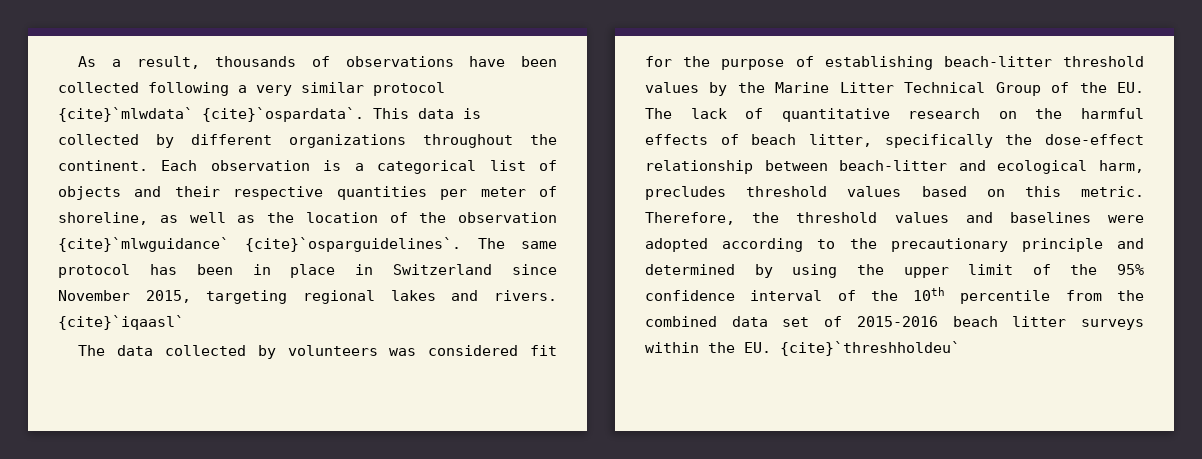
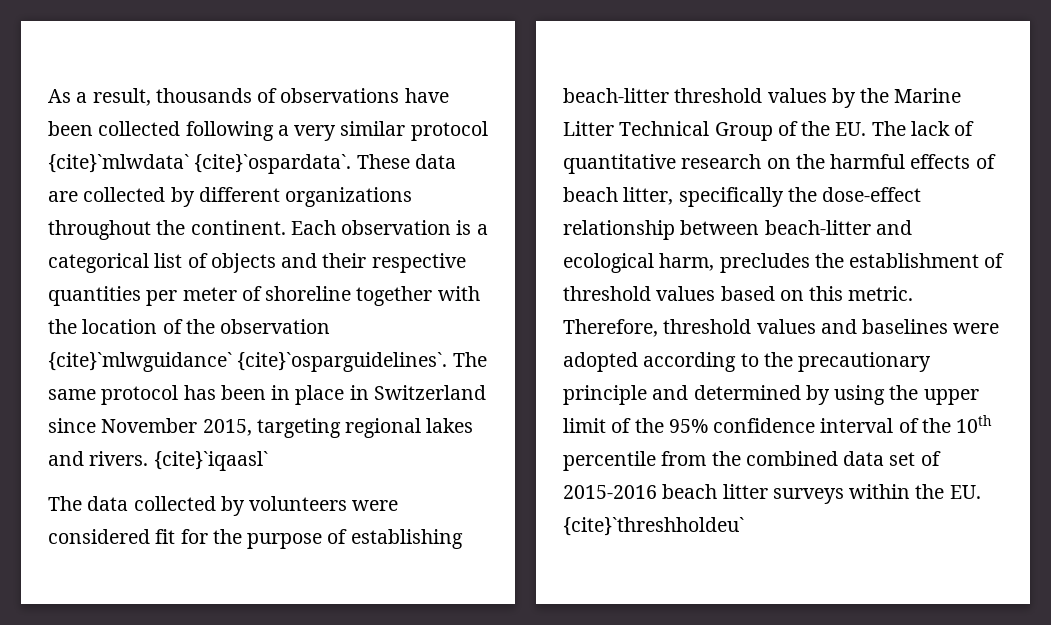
[373,108,481,119] This data is -> [356,154,456,169] [48,191,78,202] These data are
[58,212,256,225] shoreline, as well as -> [265,286,480,306] shoreline together with
[389,348,417,356] was -> [352,500,399,511] were
(726, 193) none -> [814,253,1005,268] the establishment of
[752,212,780,223] the -> (658, 328) none

